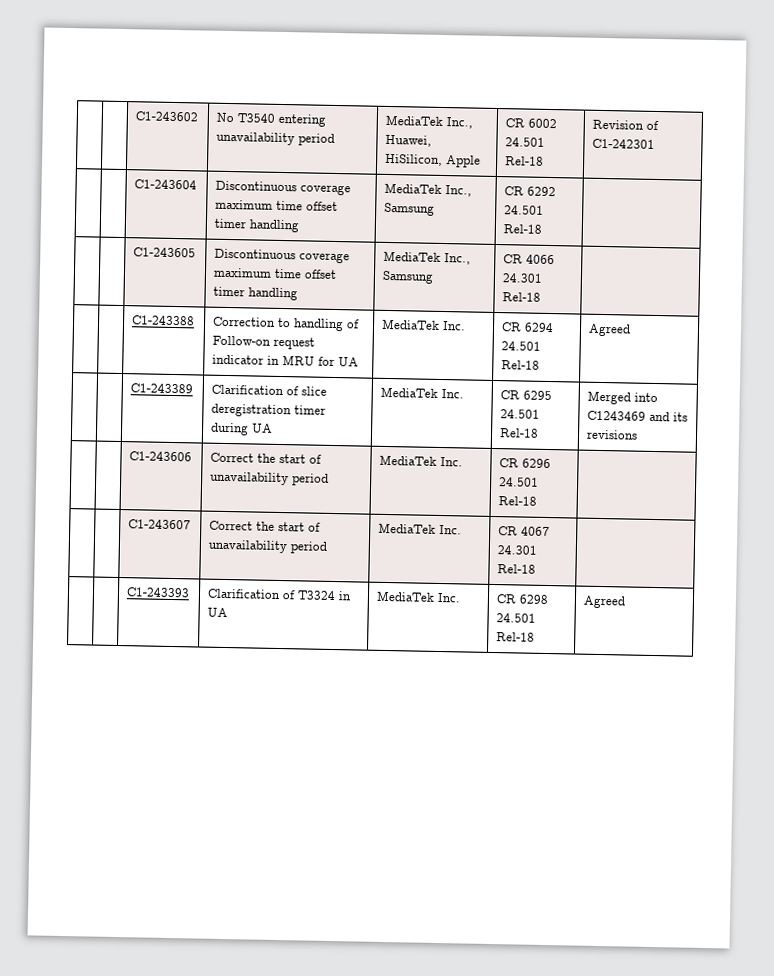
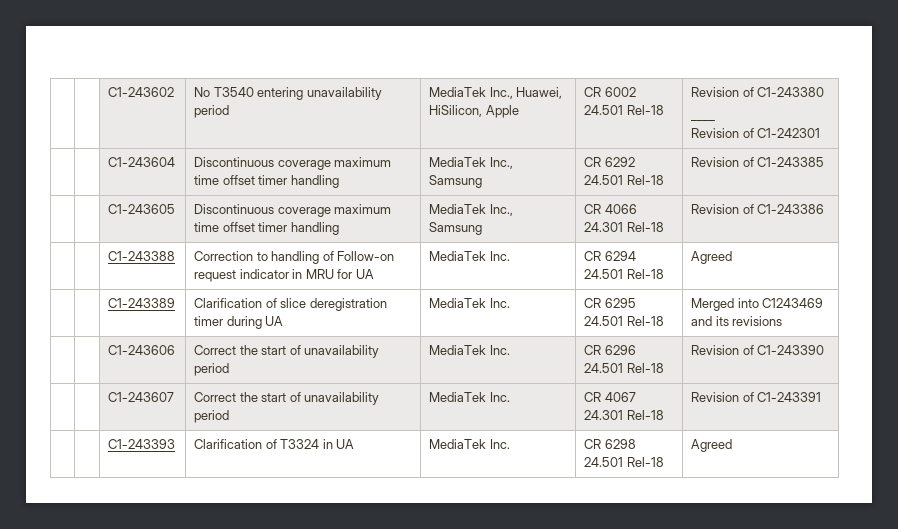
(659, 125) none -> [757,87,825,97] [691,120,716,122] [691,128,754,138] C1-243380 // ____ // Revision of
(542, 229) none -> [691,157,825,167] Revision of C1-243385
(541, 297) none -> [691,204,825,214] Revision of C1-243386
(537, 501) none -> [691,345,825,355] Revision of C1-243390
(536, 569) none -> [691,392,822,402] Revision of C1-243391

